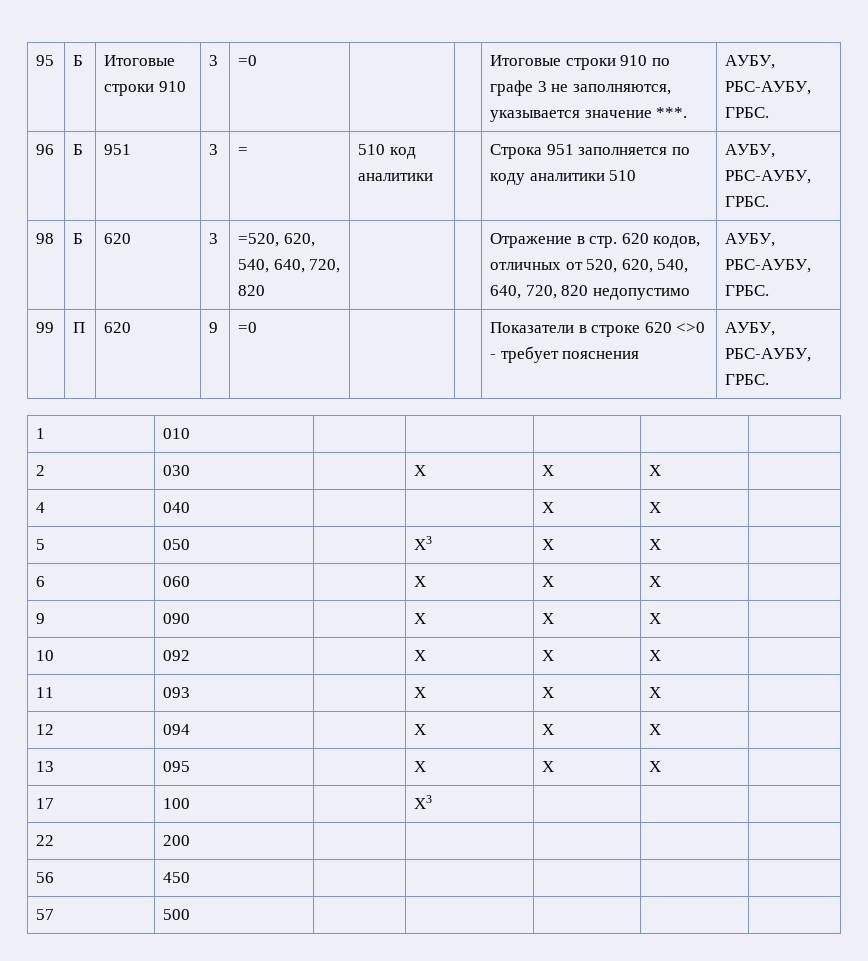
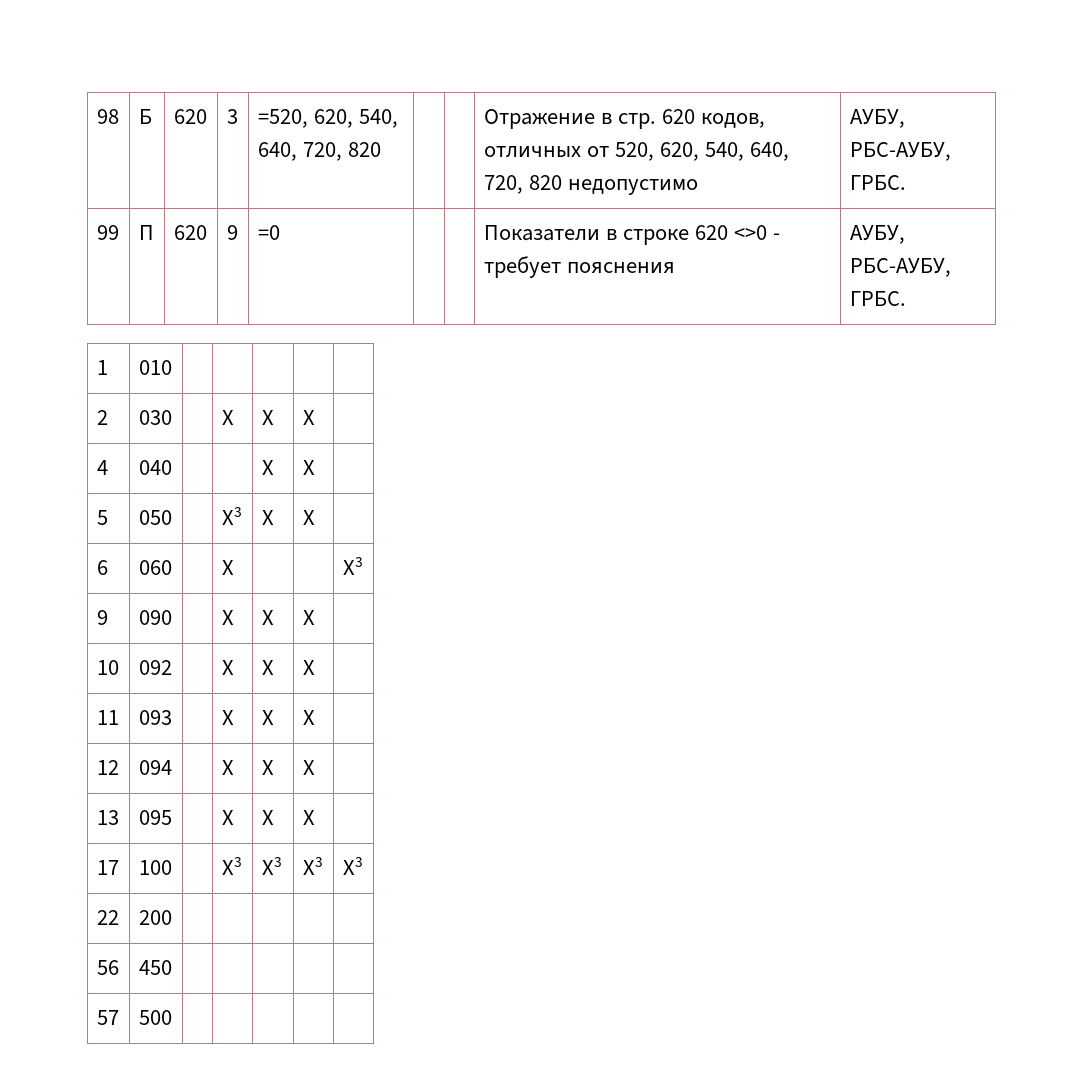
[36,55,55,66] [73,55,84,66] [104,55,176,66] [104,81,186,96] [209,55,219,66] [238,55,258,66] [490,55,670,70] [490,80,671,96] [490,107,688,122] [725,55,776,69] [725,81,812,95] [725,107,770,118] [36,144,55,155] [73,144,84,155] [104,144,132,155] [209,144,219,155] [238,147,249,155] [358,144,416,159] [358,173,434,181] [490,144,690,159] [490,170,637,185] [725,144,776,158] [725,170,812,184] [725,196,770,207] 95 | Б | Итоговые строки 910 | 3 | =0 | | | Итоговые строки 910 по графе 3 не заполняются, указывается значение ***. | АУБУ, РБС-АУБУ, ГРБС. // 96 | Б | 951 | 3 | = | 510 код аналитики | | Строка 951 заполняется по коду аналитики 510 | АУБУ, РБС-АУБУ, ГРБС. // -> (96, 116) none
[542,576,555,587] [649,576,662,587] Х | Х | -> [342,557,363,575] | | Х3
(433, 802) | | -> [261,857,282,875] [302,857,323,875] [342,857,363,875] Х3 | Х3 | Х3

